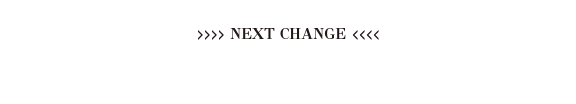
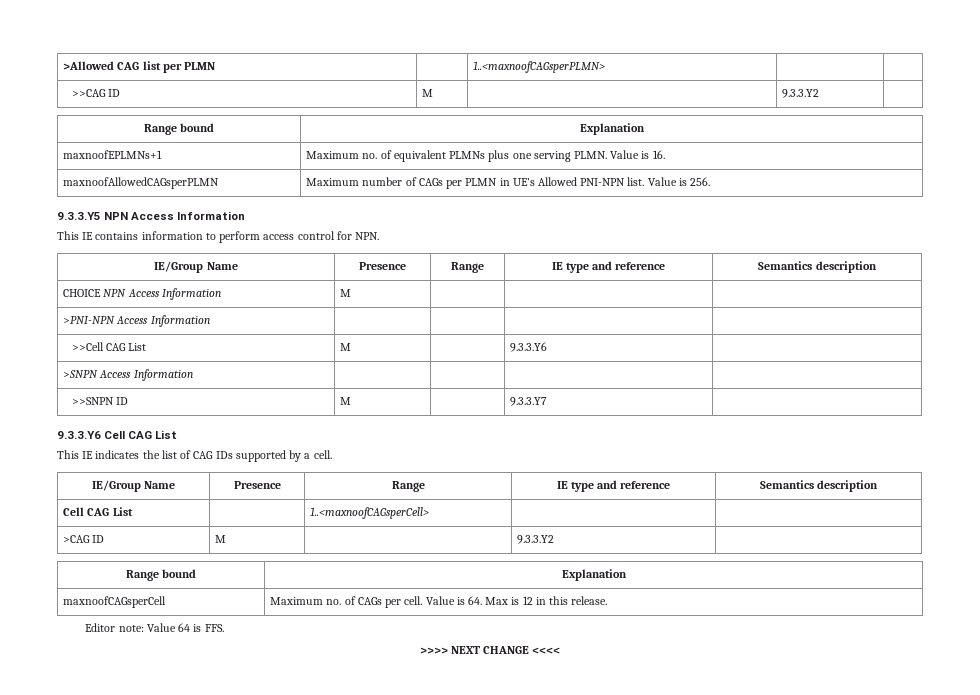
(197, 35) none -> [63,61,216,73] [473,61,606,73] [71,89,120,97] [422,89,434,97] [782,89,820,98] [143,123,215,135] [579,123,645,135] [63,150,163,159] [306,150,665,162] [63,177,220,189] [306,177,711,189] [57,211,246,220] [57,231,380,243] [154,261,238,273] [359,262,406,270] [451,262,484,273] [551,261,666,273] [758,261,877,273] [63,288,221,300] [340,289,352,297] [63,315,210,327] [71,342,147,351] [340,343,352,351] [510,342,548,352] [63,369,193,381] [71,397,128,405] [340,397,352,405] [510,397,548,406] [57,430,178,439] [57,450,332,462] [91,480,176,492] [233,481,281,489] [391,481,425,492] [556,480,671,492] [759,480,879,492] [63,507,133,516] [310,507,430,519] [63,535,105,543] [215,535,227,543] [517,535,555,544] [125,569,197,581] [561,569,627,581] [63,596,167,608] [270,596,608,608] [85,623,224,632] >Allowed CAG list per PLMN | | 1..<maxnoofCAGsperPLMN> | | // >>CAG ID | M | | 9.3.3.Y2 | // Range bound | Explanation // maxnoofEPLMNs+1 | Maximum no. of equivalent PLMNs plus one serving PLMN. Value is 16. // maxnoofAllowedCAGsperPLMN | Maximum number of CAGs per PLMN in UE’s Allowed PNI-NPN list. Value is 256. // 9.3.3.Y5 NPN Access Information // This IE contains information to perform access control for NPN. // IE/Group Name | Presence | Range | IE type and reference | Semantics description // CHOICE NPN Access Information | M | | | // >PNI-NPN Access Information | | | | // >>Cell CAG List | M | | 9.3.3.Y6 | // >SNPN Access Information | | | | // >>SNPN ID | M | | 9.3.3.Y7 | // 9.3.3.Y6 Cell CAG List // This IE indicates the list of CAG IDs supported by a cell. // IE/Group Name | Presence | Range | IE type and reference | Semantics description // Cell CAG List | | 1..<maxnoofCAGsperCell> | | // >CAG ID | M | | 9.3.3.Y2 | // Range bound | Explanation // maxnoofCAGsperCell | Maximum no. of CAGs per cell. Value is 64. Max is 12 in this release. // Editor note: Value 64 is FFS. //

